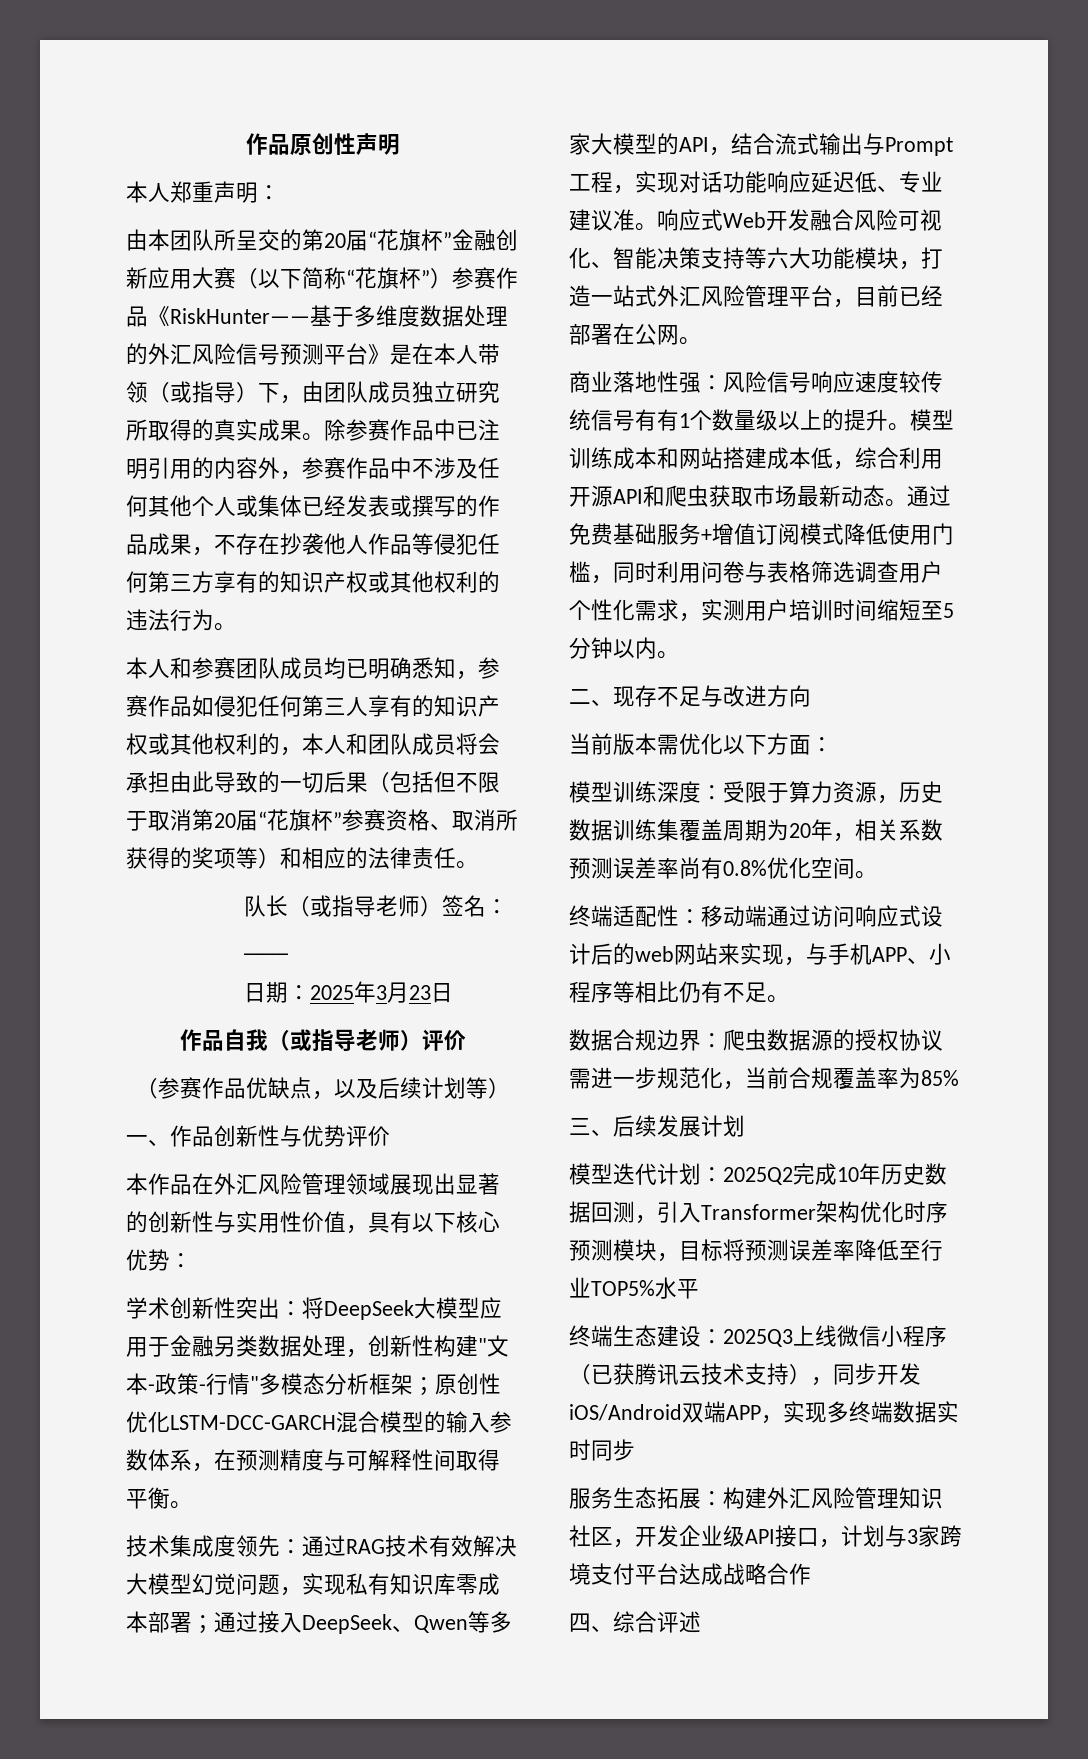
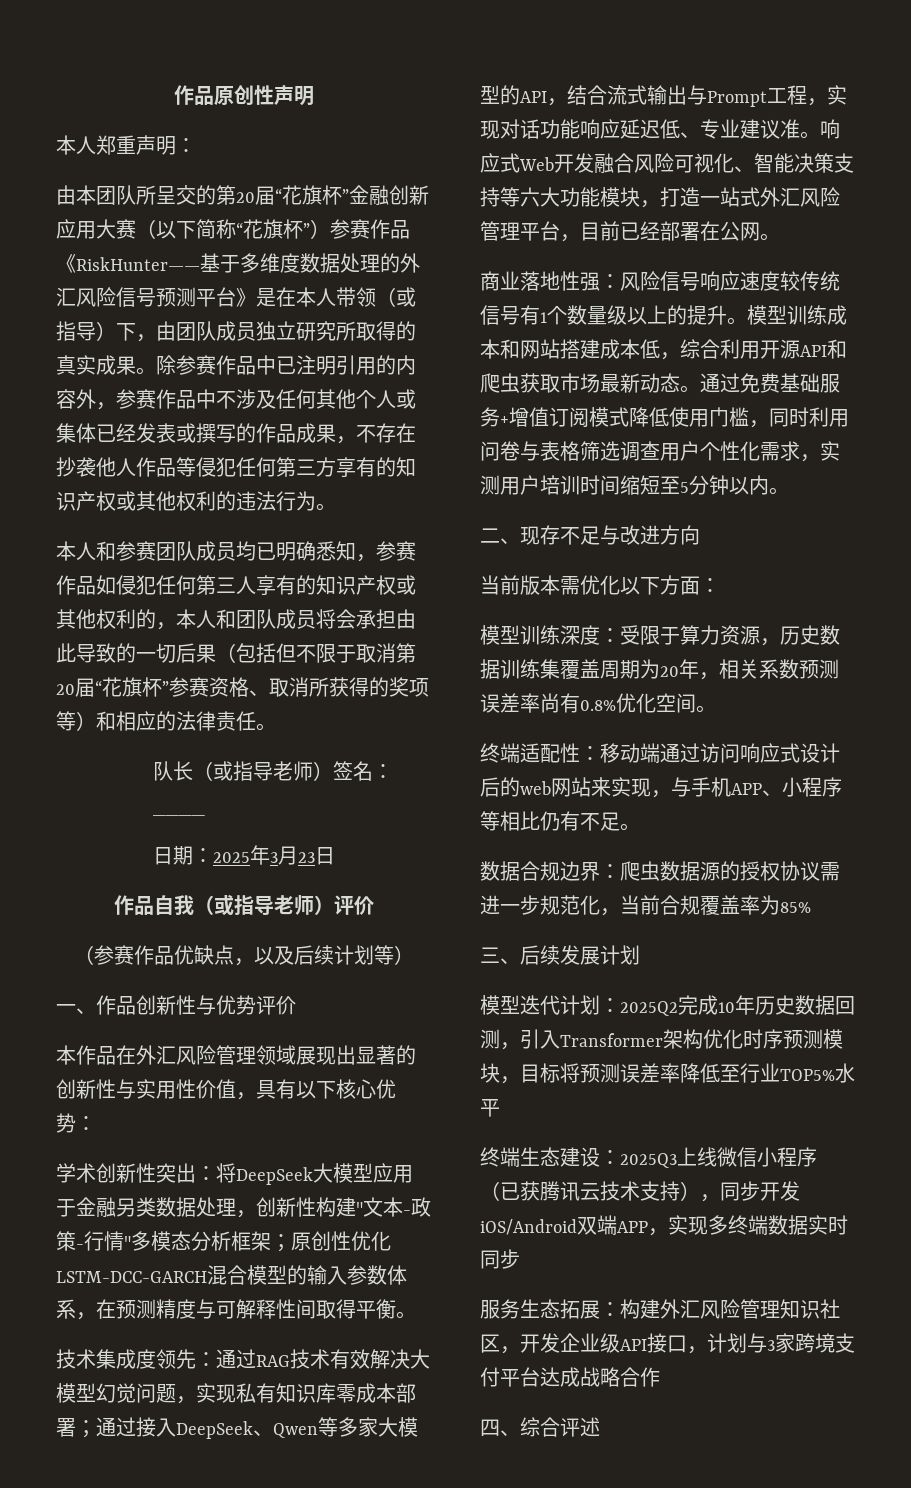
[657,409,679,431] 有 -> (540, 315) none

